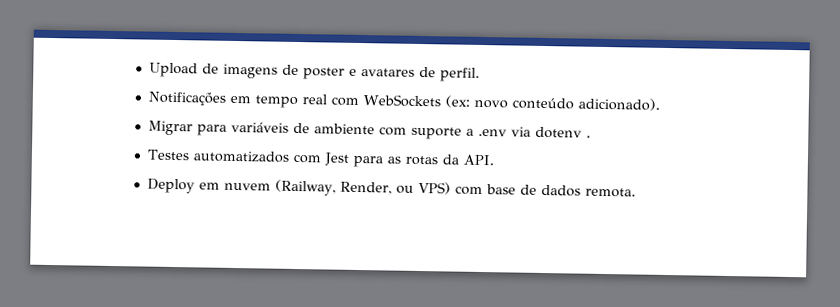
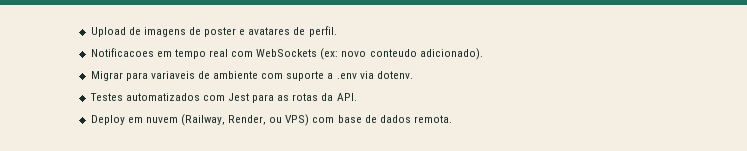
[147,91,226,106] Notificações -> [90,48,154,57] Notificacoes
[511,97,574,110] conteúdo -> [369,49,417,57] conteudo
[230,121,289,133] variáveis -> [150,71,195,79] variaveis
[534,126,591,139] dotenv . -> [376,71,413,79] dotenv.

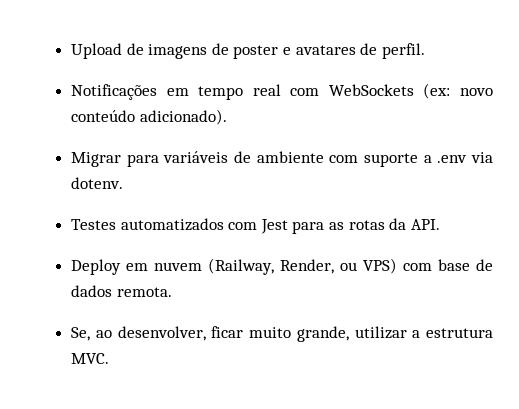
[90,48,154,57] Notificacoes -> [71,84,158,100] Notificações
[369,49,417,57] conteudo -> [71,110,136,122] conteúdo
[150,71,195,79] variaveis -> [163,151,229,163] variáveis
(452, 119) none -> [71,326,494,342] [71,353,110,364] // Se, ao desenvolver, ficar muito grande, utilizar a estrutura MVC.

